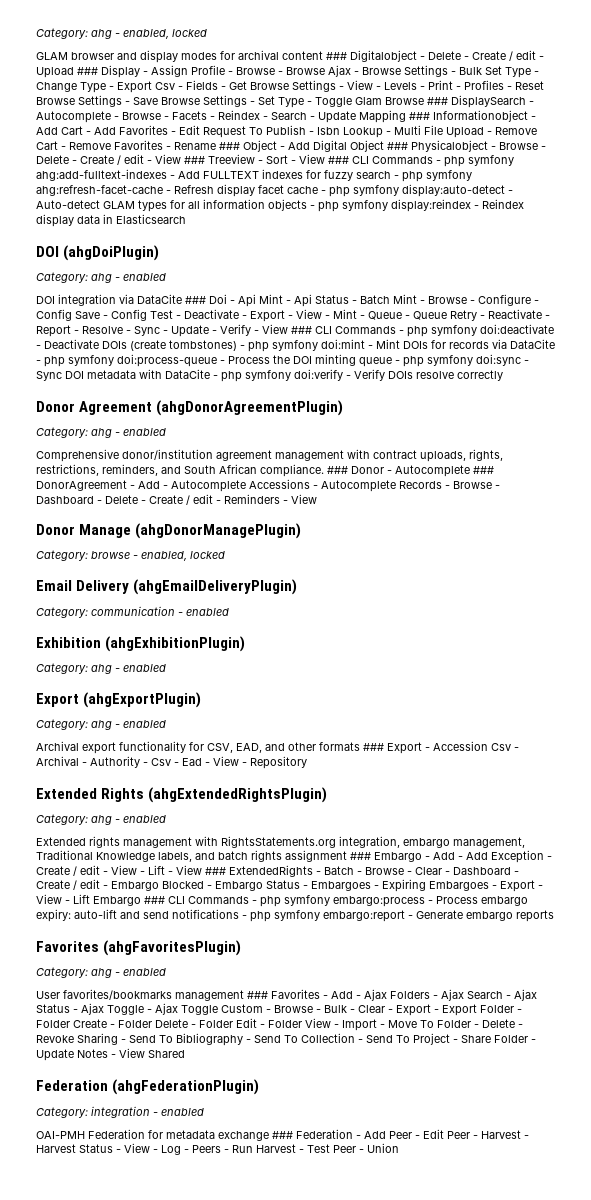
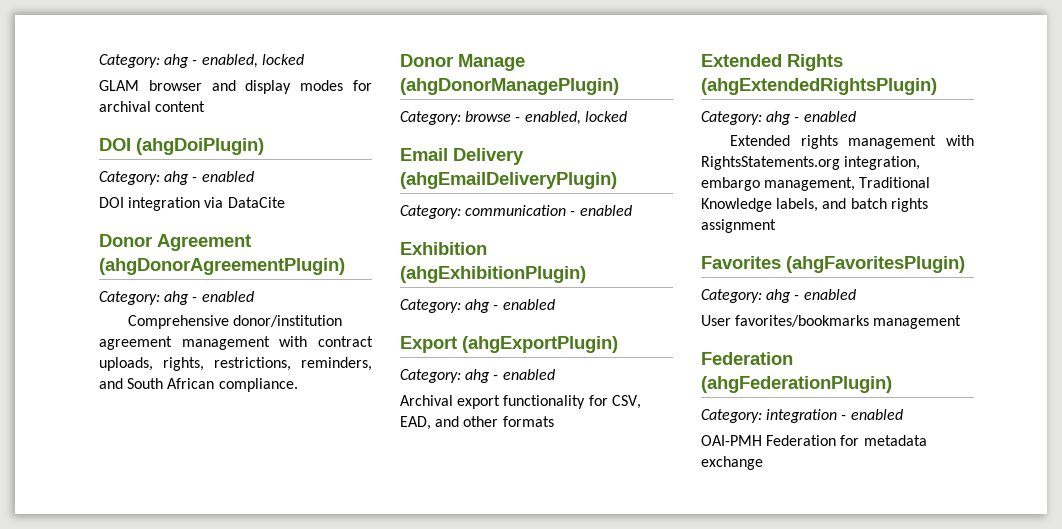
[326,50,544,62] [36,65,539,78] [36,80,544,93] [36,95,534,108] [36,110,536,123] [36,125,537,138] [36,140,546,152] [36,154,514,167] [36,169,472,182] [36,184,513,197] [36,199,524,212] [36,214,186,227] ### Digitalobject - Delete - Create / edit - Upload ### Display - Assign Profile - Browse - Browse Ajax - Browse Settings - Bulk Set Type - Change Type - Export Csv - Fields - Get Browse Settings - View - Levels - Print - Profiles - Reset Browse Settings - Save Browse Settings - Set Type - Toggle Glam Browse ### DisplaySearch - Autocomplete - Browse - Facets - Reindex - Search - Update Mapping ### Informationobject - Add Cart - Add Favorites - Edit Request To Publish - Isbn Lookup - Multi File Upload - Remove Cart - Remove Favorites - Rename ### Object - Add Digital Object ### Physicalobject - Browse - Delete - Create / edit - View ### Treeview - Sort - View ### CLI Commands - php symfony ahg:add-fulltext-indexes - Add FULLTEXT indexes for fuzzy search - php symfony ahg:refresh-facet-cache - Refresh display facet cache - php symfony display:auto-detect - Auto-detect GLAM types for all information objects - php symfony display:reindex - Reindex display data in Elasticsearch -> (206, 106) none
[185,294,539,307] [36,309,550,322] [36,324,554,337] [36,339,555,352] [36,354,529,367] [36,369,503,382] ### Doi - Api Mint - Api Status - Batch Mint - Browse - Configure - Config Save - Config Test - Deactivate - Export - View - Mint - Queue - Queue Retry - Reactivate - Report - Resolve - Sync - Update - Verify - View ### CLI Commands - php symfony doi:deactivate - Deactivate DOIs (create tombstones) - php symfony doi:mint - Mint DOIs for records via DataCite - php symfony doi:process-queue - Process the DOI minting queue - php symfony doi:sync - Sync DOI metadata with DataCite - php symfony doi:verify - Verify DOIs resolve correctly -> (285, 202) none
[327,465,494,477] [36,479,500,492] [36,494,317,505] ### Donor - Autocomplete ### DonorAgreement - Add - Autocomplete Accessions - Autocomplete Records - Browse - Dashboard - Delete - Create / edit - Reminders - View -> (298, 385) none
[363,741,519,754] [36,756,307,769] ### Export - Accession Csv - Archival - Authority - Csv - Ead - View - Repository -> (554, 421) none
[350,850,552,863] [36,865,519,877] [36,879,543,892] [36,894,528,907] [36,909,554,922] ### Embargo - Add - Add Exception - Create / edit - View - Lift - View ### ExtendedRights - Batch - Browse - Clear - Dashboard - Create / edit - Embargo Blocked - Embargo Status - Embargoes - Expiring Embargoes - Export - View - Lift Embargo ### CLI Commands - php symfony embargo:process - Process embargo expiry: auto-lift and send notifications - php symfony embargo:report - Generate embargo reports -> (776, 226) none
[247,989,537,1001] [36,1003,522,1016] [36,1018,523,1031] [36,1033,536,1046] [36,1048,185,1061] ### Favorites - Add - Ajax Folders - Ajax Search - Ajax Status - Ajax Toggle - Ajax Toggle Custom - Browse - Bulk - Clear - Export - Export Folder - Folder Create - Folder Delete - Folder Edit - Folder View - Import - Move To Folder - Delete - Revoke Sharing - Send To Bibliography - Send To Collection - Send To Project - Share Folder - Update Notes - View Shared -> (962, 322) none
[272,1129,529,1139] [36,1143,399,1155] ### Federation - Add Peer - Edit Peer - Harvest - Harvest Status - View - Log - Peers - Run Harvest - Test Peer - Union -> (763, 463) none

